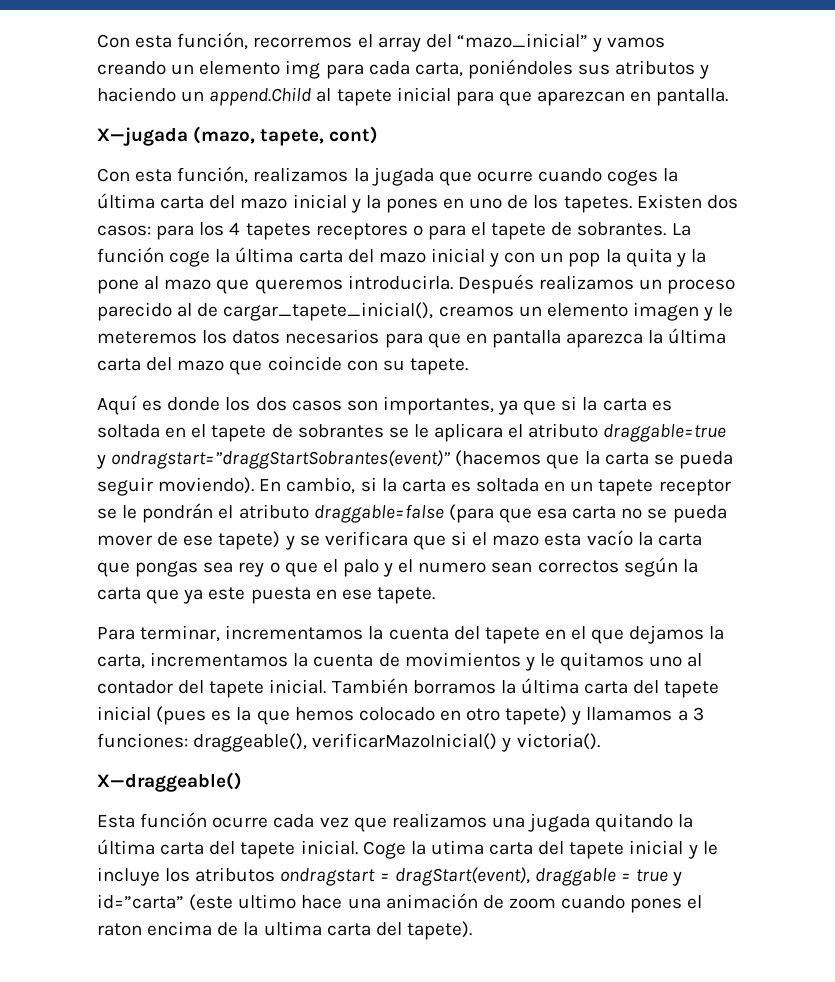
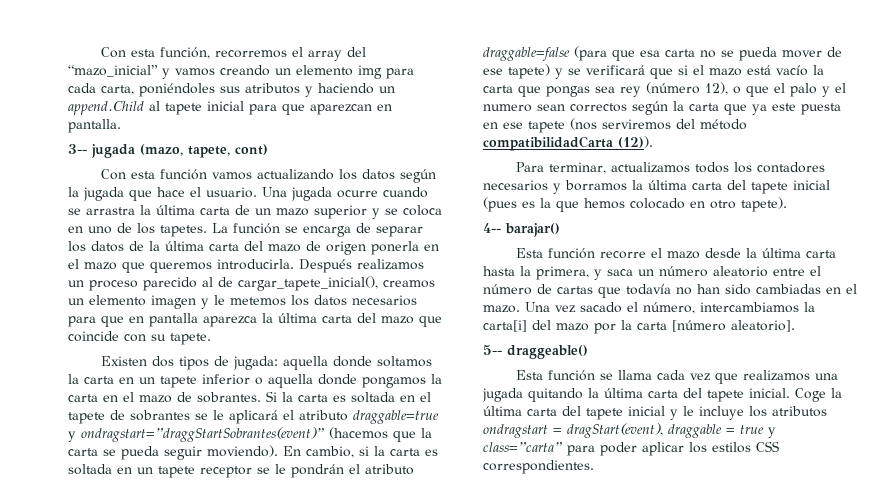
[97,127,188,146] X—jugada -> [68,144,135,158] 3-- jugada
[177,166,679,186] [97,193,738,213] [97,222,691,240] [97,247,706,267] [97,276,160,294] función, realizamos la jugada que ocurre cuando coges la última carta del mazo inicial y la pones en uno de los tapetes. Existen dos casos: para los 4 tapetes receptores o para el tapete de sobrantes. La función coge la última carta del mazo inicial y con un pop la quita y la pone al -> [159,169,436,183] [68,187,428,201] [68,205,442,219] [68,223,423,237] [68,241,439,255] [68,259,79,269] función vamos actualizando los datos según la jugada que hace el usuario. Una jugada ocurre cuando se arrastra la última carta de un mazo superior y se coloca en uno de los tapetes. La función se encarga de separar los datos de la última carta del mazo de origen ponerla en el
[97,331,197,344] meteremos -> [230,297,286,306] metemos
[97,395,578,415] Aquí es donde los dos casos son importantes, ya que si -> [100,356,432,370] [68,374,442,388] [68,391,277,403] Existen dos tipos de jugada: aquella donde soltamos la carta en un tapete inferior o aquella donde pongamos la carta en el mazo de sobrantes. Si
[434,423,504,442] aplicara -> [229,410,278,424] aplicará
[324,531,408,546] verificara -> [586,65,645,75] verificará
[544,533,582,546] esta -> [747,65,771,75] está
(265, 569) none -> [646,82,728,95] (número 12),
[376,587,435,604] [97,625,725,644] [97,652,703,671] [97,678,408,698] tapete. // Para terminar, incrementamos la cuenta del tapete en el que dejamos la carta, incrementamos la cuenta de movimientos y le quitamos uno al contador del tapete inicial. También -> [528,118,747,133] [483,136,653,151] [515,162,825,174] [483,180,561,194] tapete (nos serviremos del método compatibilidadCarta (12)). // Para terminar, actualizamos todos los contadores necesarios y
[505,706,704,725] [97,733,600,752] [97,772,242,792] [97,812,269,828] tapete) y llamamos a 3 funciones: draggeable(), verificarMazoInicial() y victoria(). // X—draggeable() // Esta función ocurre -> [741,197,787,212] [483,223,560,237] [515,248,836,259] [483,266,821,280] [483,284,857,298] [483,302,815,314] [483,320,795,334] [483,345,588,359] [515,370,652,381] tapete). // 4-- barajar() // Esta función recorre el mazo desde la última carta hasta la primera, y saca un número aleatorio entre el número de cartas que todavía no han sido cambiadas en el mazo. Una vez sacado el número, intercambiamos la carta[i] del mazo por la carta [número aleatorio]. // 5-- draggeable() // Esta función se llama
[430,840,484,855] utima -> [483,406,522,416] última
[97,893,703,913] [97,921,472,940] id=”carta” (este ultimo hace una animación de zoom cuando pones el raton encima de la ultima carta del tapete). -> [483,441,779,456] [483,460,594,474] class=”carta” para poder aplicar los estilos CSS correspondientes.

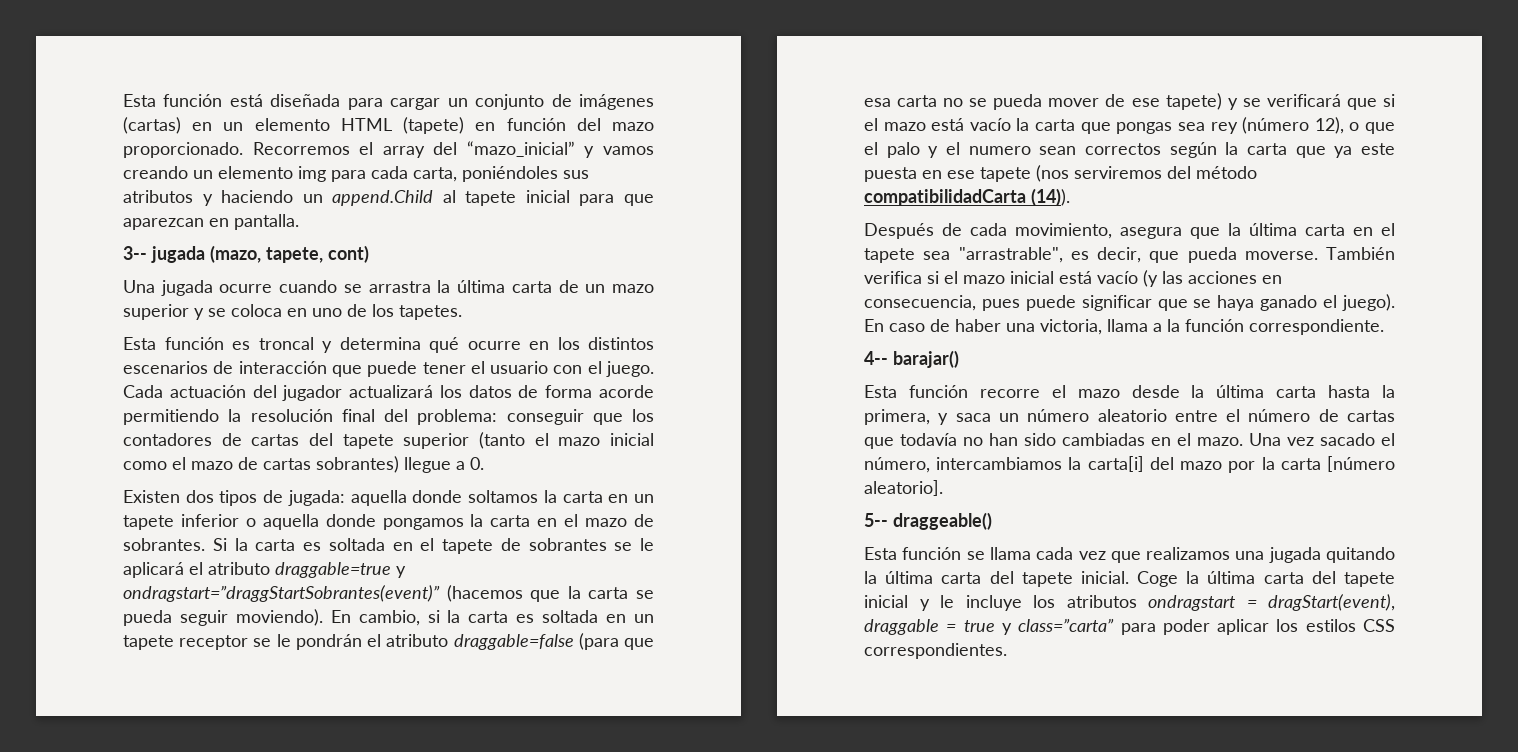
[100,47,287,59] Con esta función, recorremos -> [123,94,655,110] [123,117,654,134] [123,142,350,158] Esta función está diseñada para cargar un conjunto de imágenes (cartas) en un elemento HTML (tapete) en función del mazo proporcionado. Recorremos
[100,169,436,183] [68,187,257,201] Con esta función vamos actualizando los datos según la jugada que hace el usuario. -> (369, 254) none
[212,223,423,237] [68,241,439,255] [68,259,424,273] [68,276,435,291] [68,295,417,309] [68,313,442,327] [68,331,211,345] La función se encarga de separar los datos de la última carta del mazo de origen ponerla en el mazo que queremos introducirla. Después realizamos un proceso parecido al de cargar_tapete_inicial(), creamos un elemento imagen y le metemos los datos necesarios para que en pantalla aparezca la última carta del mazo que coincide con su tapete. -> [123,337,654,353] [123,361,655,377] [123,385,654,401] [123,409,654,425] [123,432,654,449] [123,456,484,473] // Esta función es troncal y determina qué ocurre en los distintos escenarios de interacción que puede tener el usuario con el juego. Cada actuación del jugador actualizará los datos de forma acorde permitiendo la resolución final del problema: conseguir que los contadores de cartas del tapete superior (tanto el mazo inicial como el mazo de cartas sobrantes) llegue a 0.
[618,136,653,148] [515,162,825,174] [483,180,830,194] [483,197,787,212] (12)). // Para terminar, actualizamos todos los contadores necesarios y borramos la última carta del tapete inicial (pues es la que hemos colocado en otro tapete). -> [1031,188,1070,206] [864,223,1395,239] [864,247,1395,263] [864,270,1282,287] [864,294,1395,311] [864,319,1384,335] (14)). // Después de cada movimiento, asegura que la última carta en el tapete sea "arrastrable", es decir, que pueda moverse. También verifica si el mazo inicial está vacío (y las acciones en consecuencia, pues puede significar que se haya ganado el juego). En caso de haber una victoria, llama a la función correspondiente.

